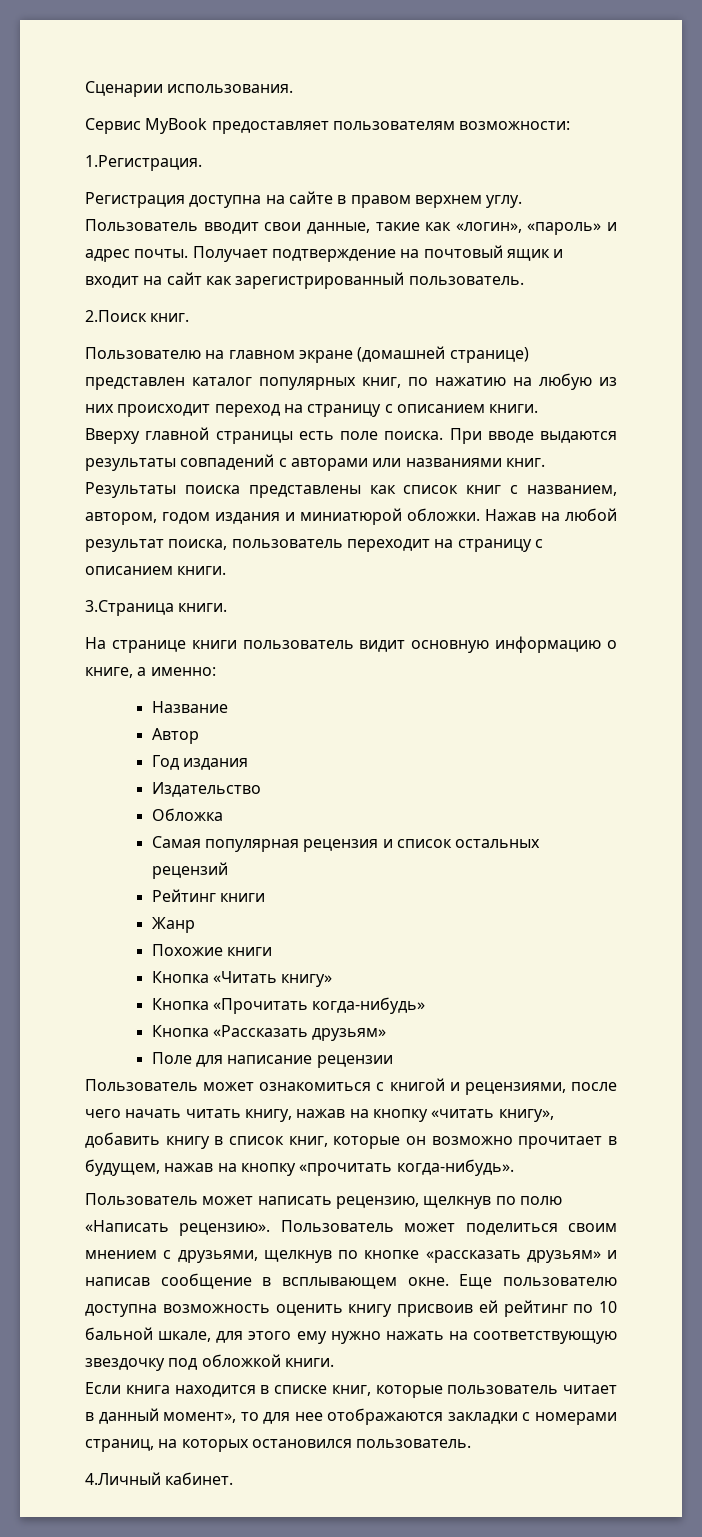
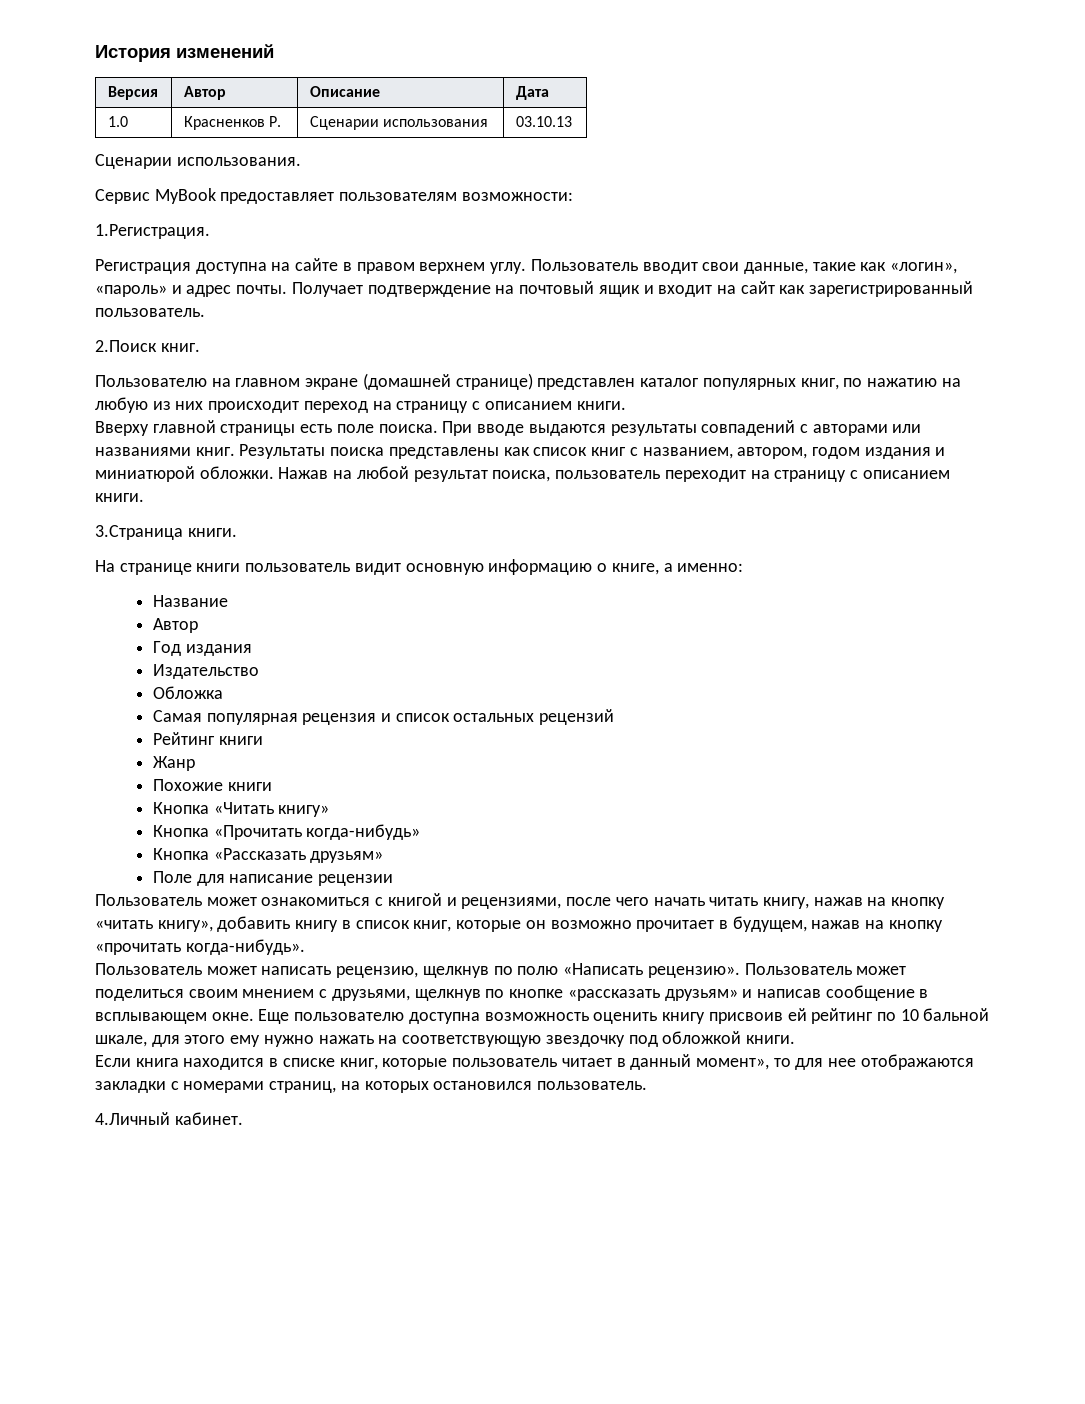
(85, 89) none -> [95,44,274,62] [107,86,158,100] [183,86,226,100] [309,86,380,97] [515,86,549,100] [107,116,128,127] [183,116,282,130] [309,116,489,130] [515,116,572,127] История изменений // Версия | Автор | Описание | Дата // 1.0 | Красненков Р. | Сценарии использования | 03.10.13 //

